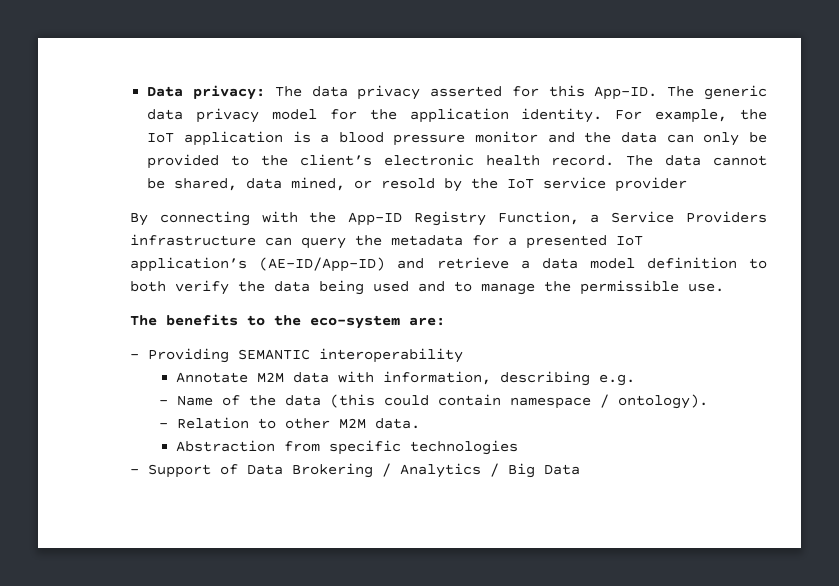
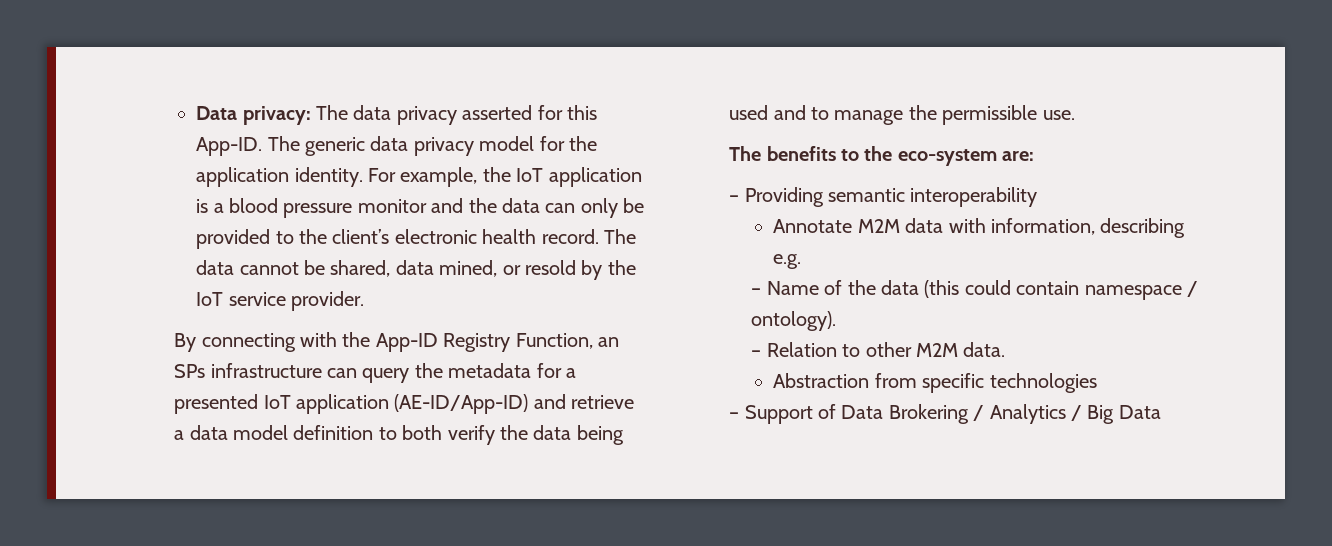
[615,177,688,192] provider -> [291,291,365,311] provider.
[590,211,767,223] a Service Providers -> [598,337,620,347] [174,364,206,378] an SPs
[130,257,248,272] application’s -> [296,394,390,414] application
[238,349,311,360] SEMANTIC -> [828,188,906,202] semantic

